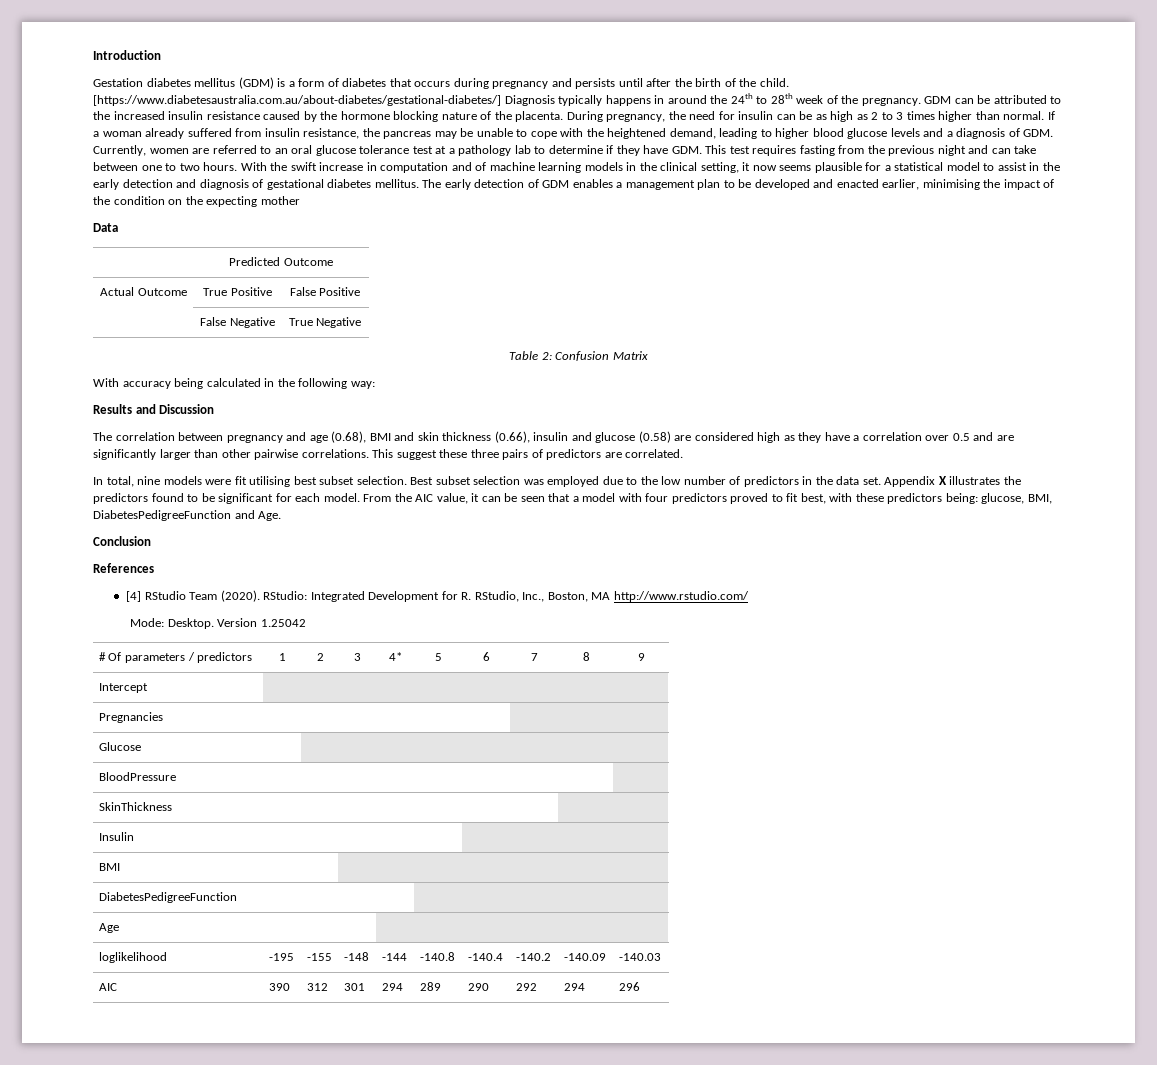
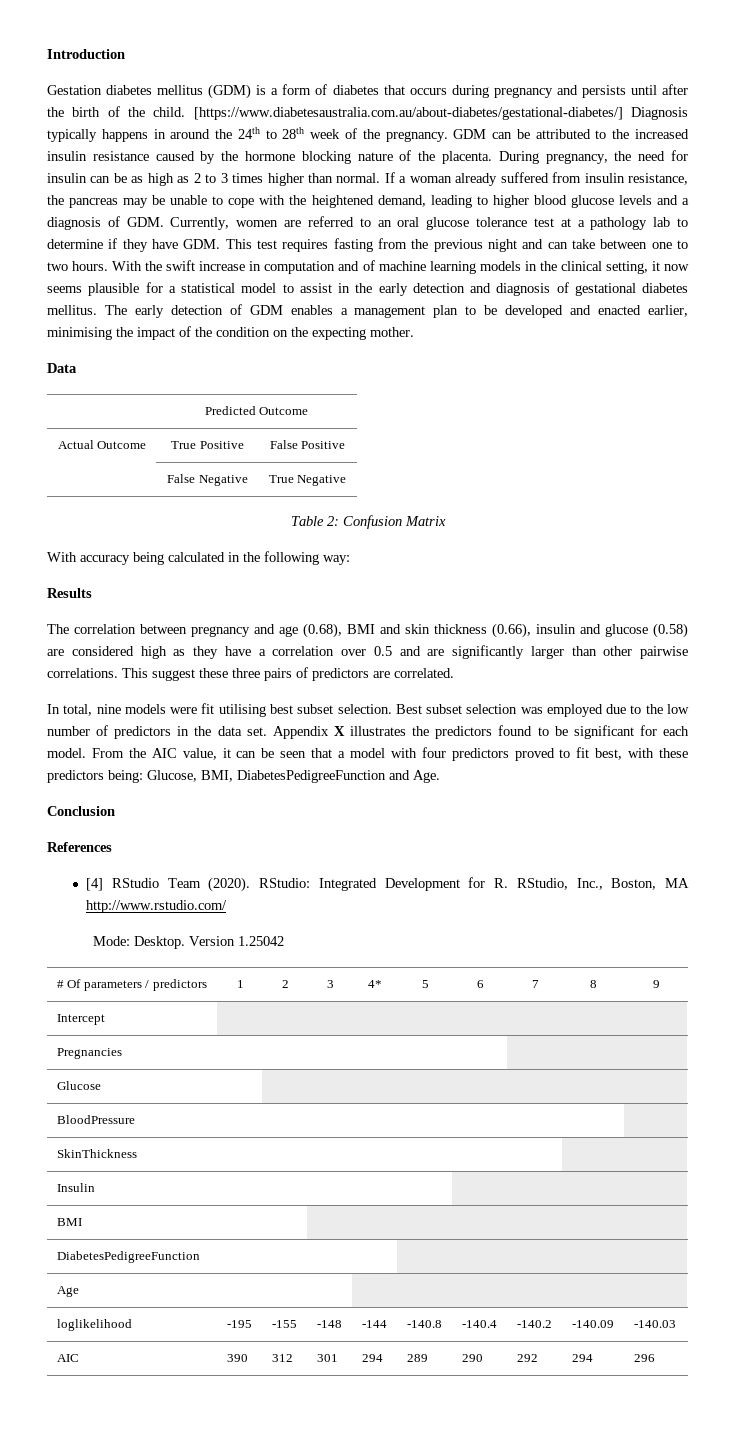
[260,196,300,205] mother -> [370,327,414,337] mother.
[135,404,215,414] and Discussion -> (92, 593) none
[981,493,1025,504] glucose, -> [147,770,197,782] Glucose,

